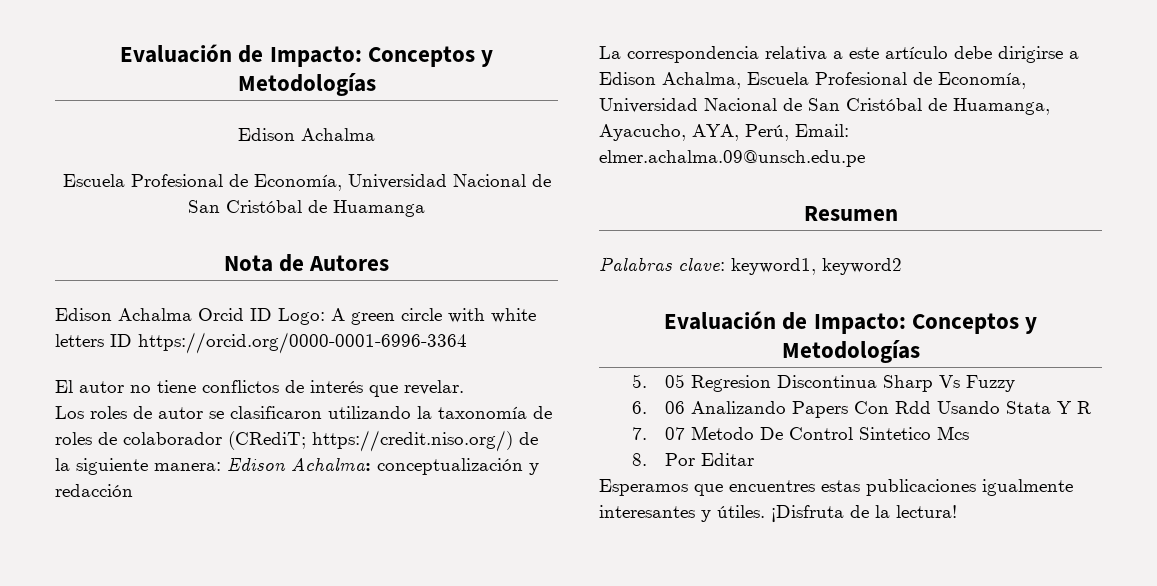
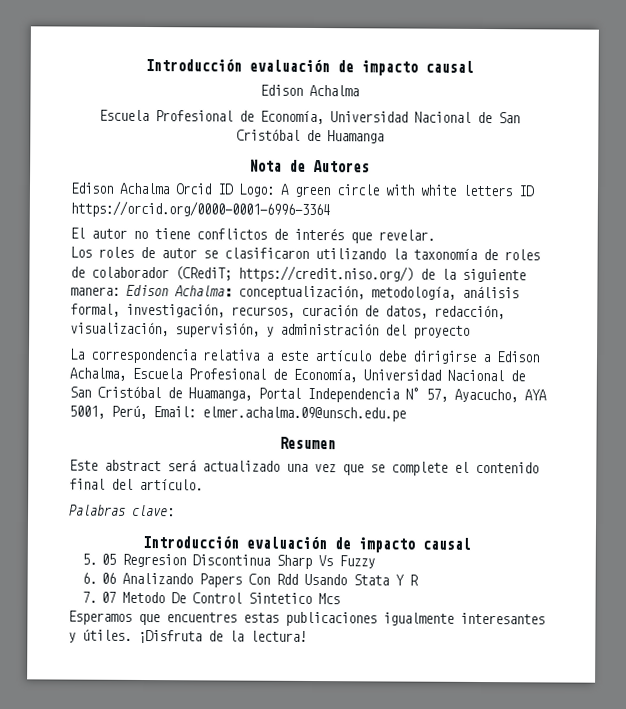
[120,44,493,67] [237,73,376,96] Evaluación de Impacto: Conceptos y Metodologías -> [145,58,474,76] Introducción evaluación de impacto causal
[377,458,539,475] [55,484,133,497] conceptualización y redacción -> [238,284,519,301] [70,302,505,320] [70,321,470,339] conceptualización, metodología, análisis formal, investigación, recursos, curación de datos, redacción, visualización, supervisión, y administración del proyecto
[599,124,849,141] [599,150,865,167] [803,206,898,221] [599,257,902,275] [664,311,1037,334] [781,340,920,363] Ayacucho, AYA, Perú, Email: elmer.achalma.09@unsch.edu.pe // Resumen // Palabras clave: keyword1, keyword2 // Evaluación de Impacto: Conceptos y Metodologías -> [258,387,547,403] [69,405,406,422] [279,436,336,450] [69,459,539,476] [69,478,203,491] [69,504,175,517] [142,534,471,553] Portal Independencia N° 57, Ayacucho, AYA 5001, Perú, Email: elmer.achalma.09@unsch.edu.pe // Resumen // Este abstract será actualizado una vez que se complete el contenido final del artículo. // Palabras clave: // Introducción evaluación de impacto causal
[632,453,755,466] // 8. Por Editar -> (341, 599) none

